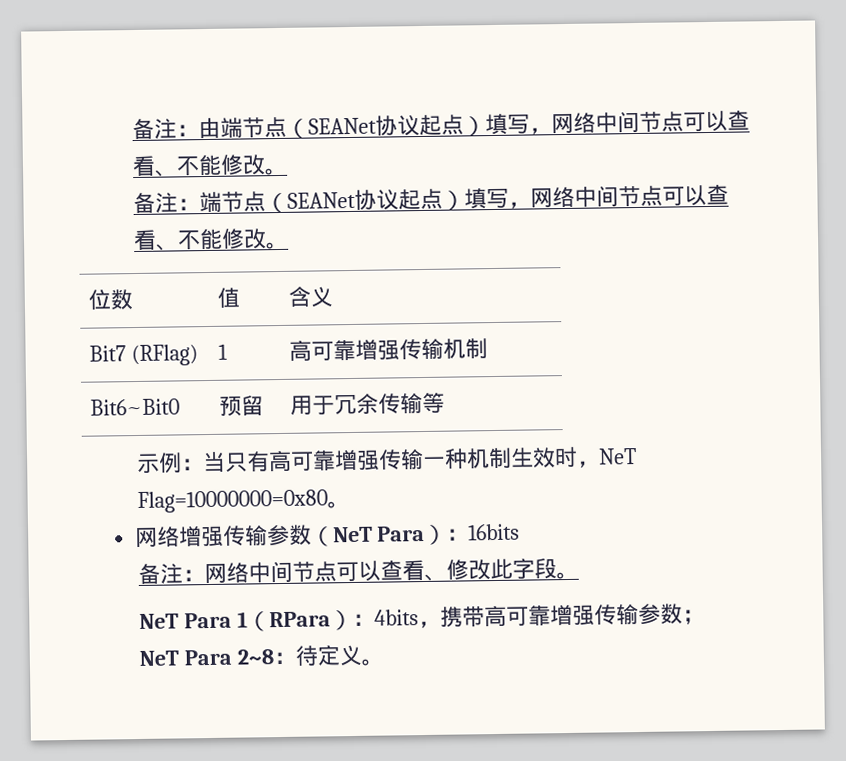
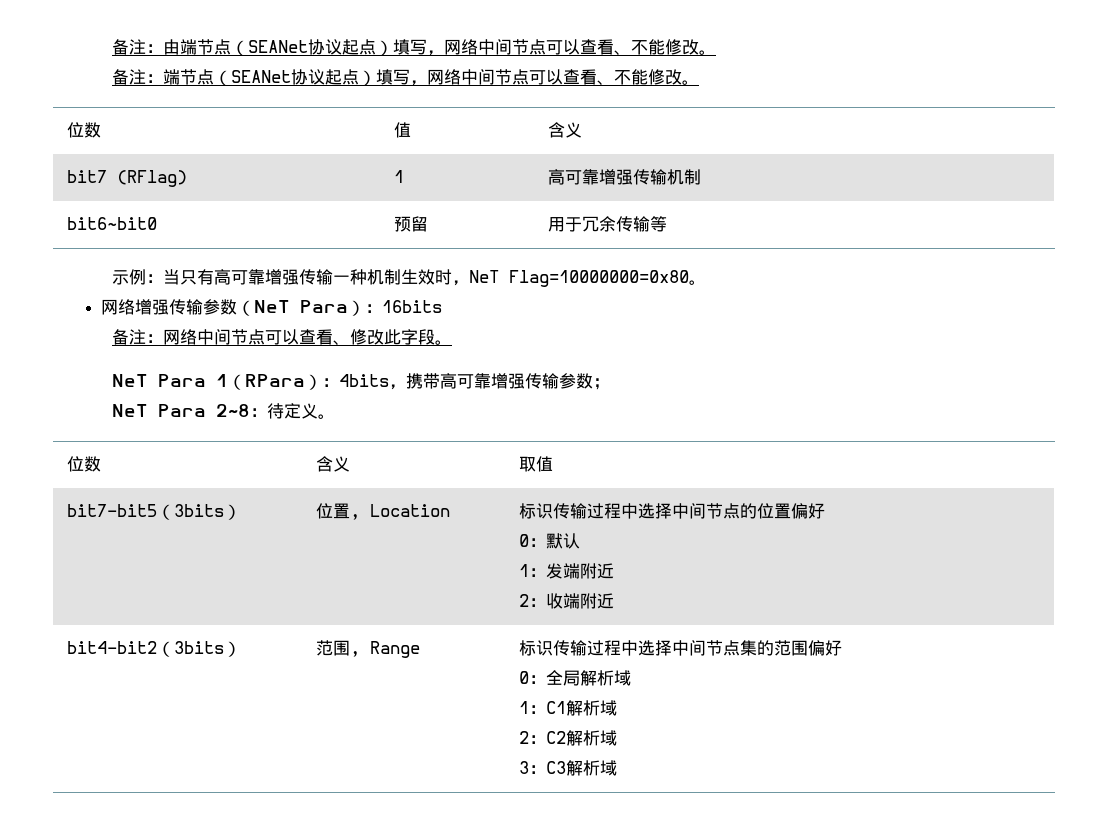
[89,345,127,362] Bit7 -> [66,170,107,183] bit7
[90,398,181,416] Bit6~Bit0 -> [66,217,157,230] bit6~bit0
(384, 662) none -> [66,456,101,472] [315,456,350,472] [518,456,553,472] [66,504,241,520] [315,503,450,520] [518,503,825,519] [518,533,580,549] [518,563,614,579] [518,593,614,609] [66,641,241,657] [315,640,420,658] [518,640,842,656] [518,670,631,686] [518,700,617,716] [518,730,617,746] [518,760,617,776] // 位数 | 含义 | 取值 // bit7-bit5（3bits） | 位置, Location | 标识传输过程中选择中间节点的位置偏好 // 0：默认 // 1：发端附近 // 2：收端附近 // bit4-bit2（3bits） | 范围, Range | 标识传输过程中选择中间节点集的范围偏好 // 0：全局解析域 // 1：C1解析域 // 2：C2解析域 // 3：C3解析域

